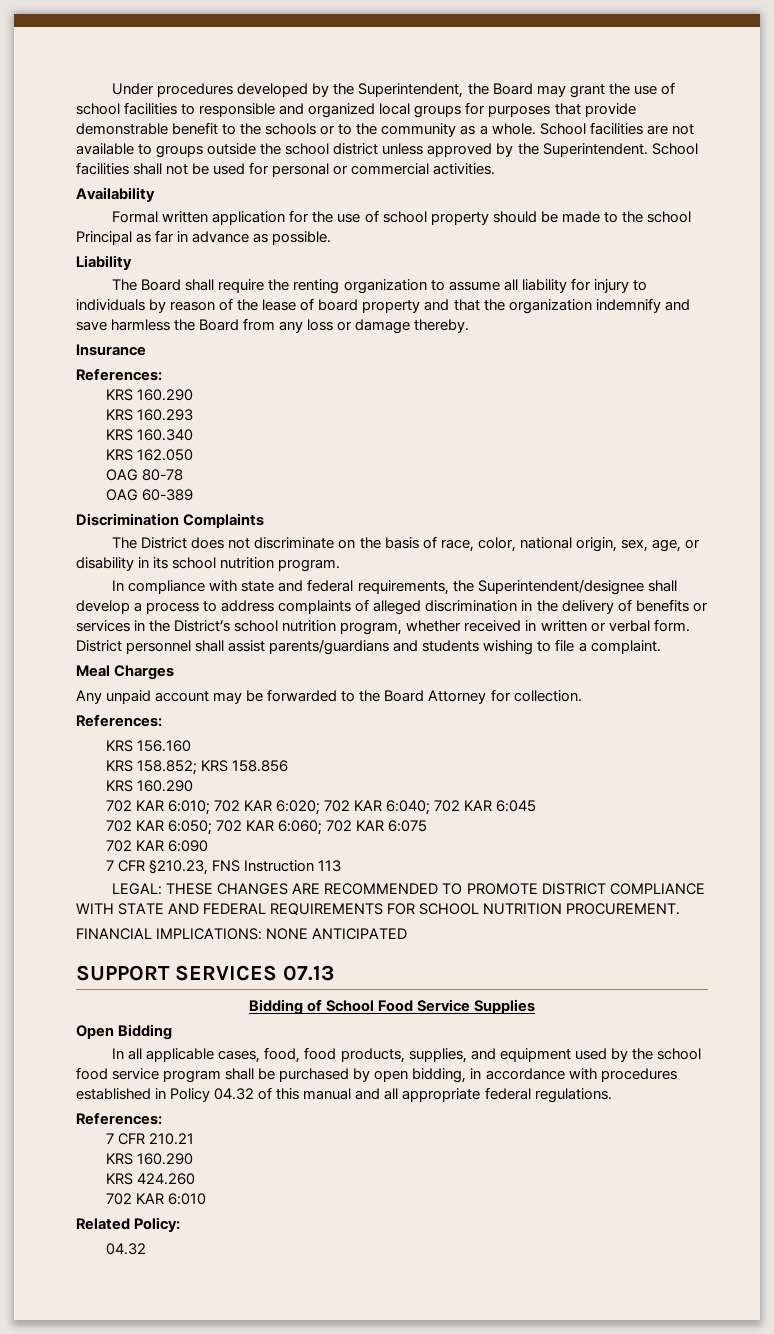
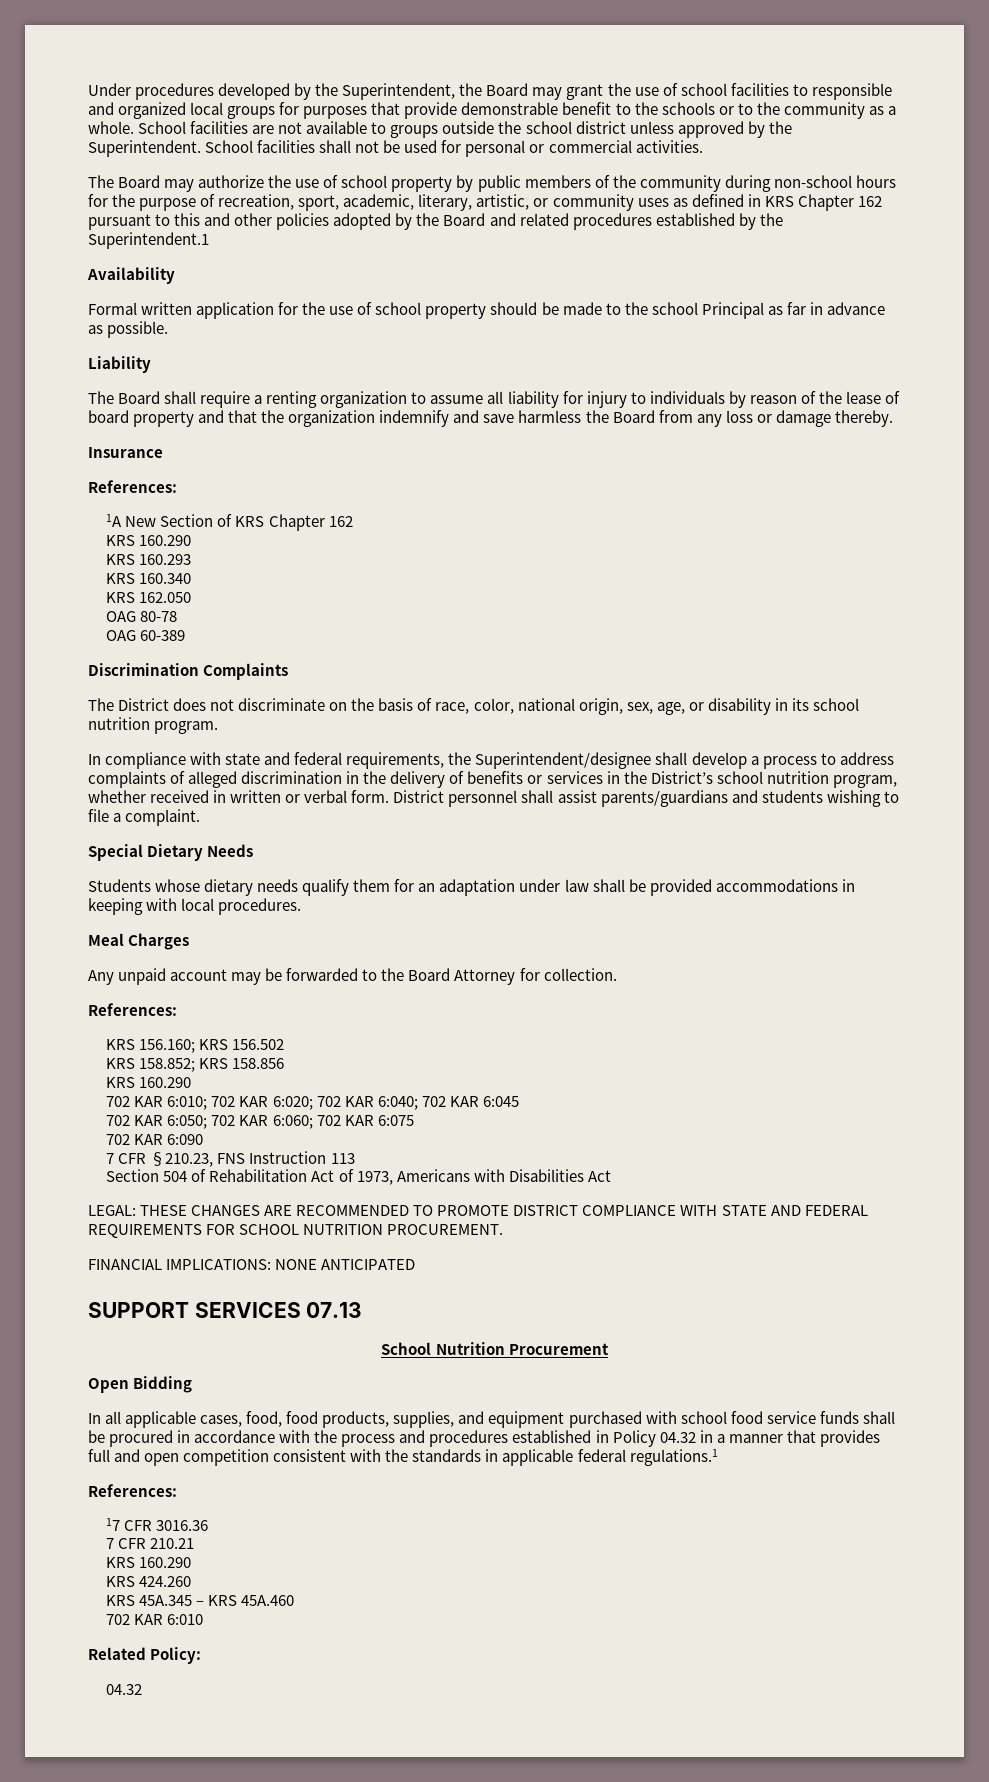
(496, 169) none -> [88,175,896,192] [88,194,882,211] [88,213,783,230] [88,232,209,249] // The Board may authorize the use of school property by public members of the community during non-school hours for the purpose of recreation, sport, academic, literary, artistic, or community uses as defined in KRS Chapter 162 pursuant to this and other policies adopted by the Board and related procedures established by the Superintendent.1
[268,279,290,291] the -> [254,395,263,404] a
(162, 374) none -> [106,514,353,531] // 1A New Section of KRS Chapter 162
(661, 647) none -> [88,844,254,861] [88,879,855,896] [88,898,302,915] // Special Dietary Needs // Students whose dietary needs qualify them for an adaptation under law shall be provided accommodations in keeping with local procedures.
[136,740,191,752] 156.160 -> [139,1039,285,1053] 156.160; KRS 156.502
(341, 866) none -> [106,1169,611,1185] // Section 504 of Rehabilitation Act of 1973, Americans with Disabilities Act
[248,999,536,1015] Bidding of School Food Service Supplies -> [381,1342,609,1355] School Nutrition Procurement
[574,1048,653,1062] used by the -> [568,1411,677,1428] purchased with
[163,1068,597,1083] program shall be purchased by open bidding, in accordance with -> [819,1411,895,1424] [88,1430,426,1447] funds shall be procured in accordance with the process and
[258,1087,612,1103] [76,1112,162,1125] of this manual and all appropriate federal regulations. // References: -> [699,1430,880,1447] [88,1449,718,1466] [88,1484,177,1497] [106,1518,209,1531] in a manner that provides full and open competition consistent with the standards in applicable federal regulations.1 // References: // 17 CFR 3016.36
(195, 1179) none -> [106,1595,295,1606] // KRS 45A.345 – KRS 45A.460

